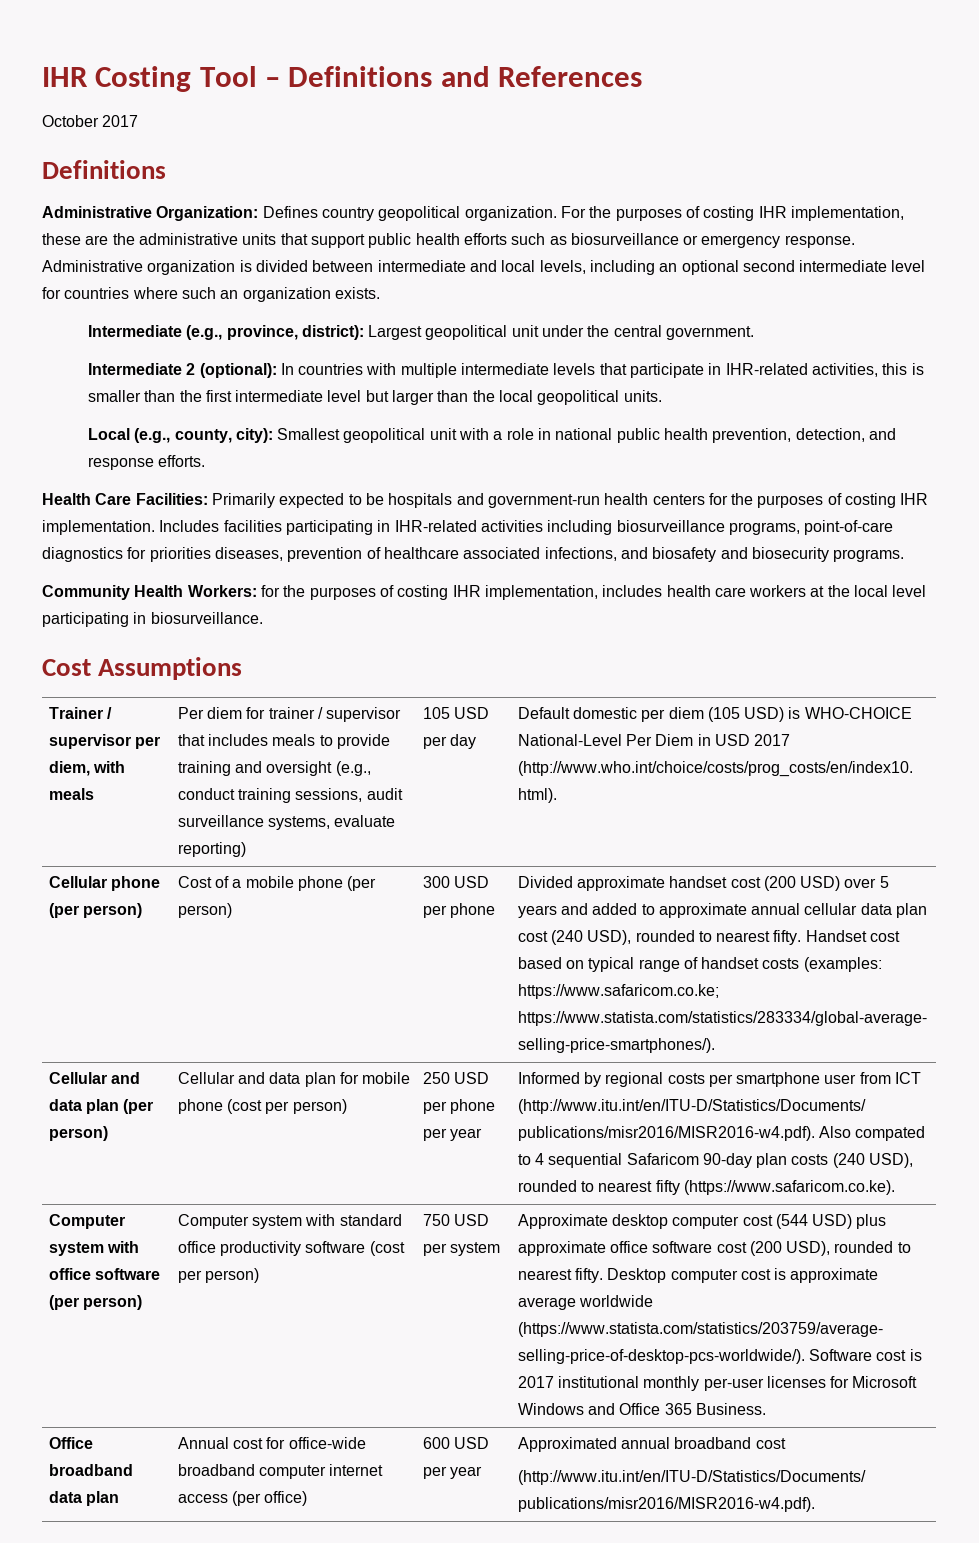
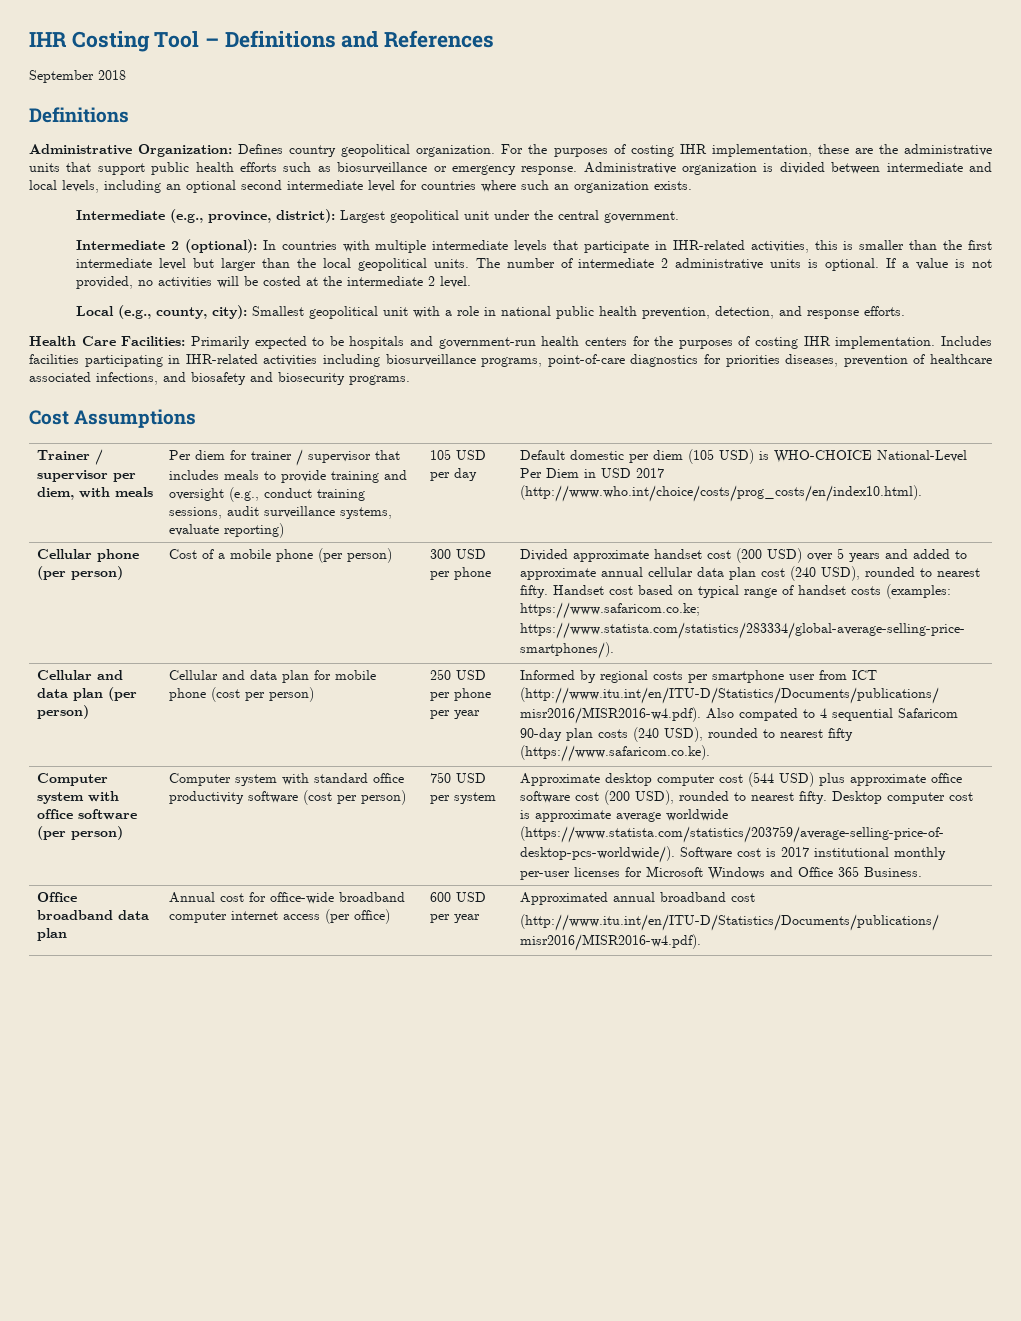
[42,115,139,127] October 2017 -> [29,70,126,83] September 2018
(662, 396) none -> [475,258,992,271] [76,276,472,289] The number of intermediate 2 administrative units is optional. If a value is not provided, no activities will be costed at the intermediate 2 level.
[42,585,927,600] [42,612,263,627] // Community Health Workers: for the purposes of costing IHR implementation, includes health care workers at the local level participating in biosurveillance. -> (410, 380) none

